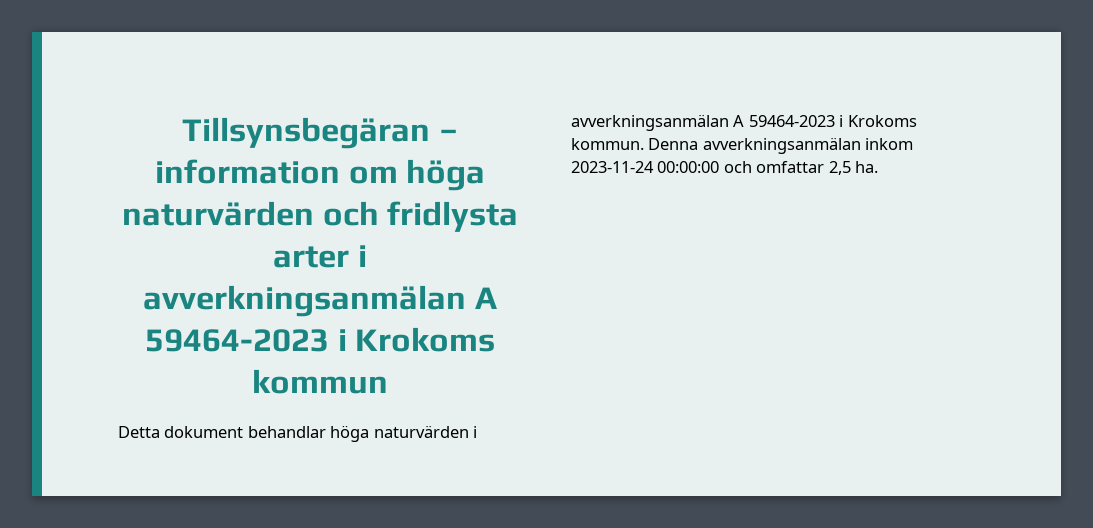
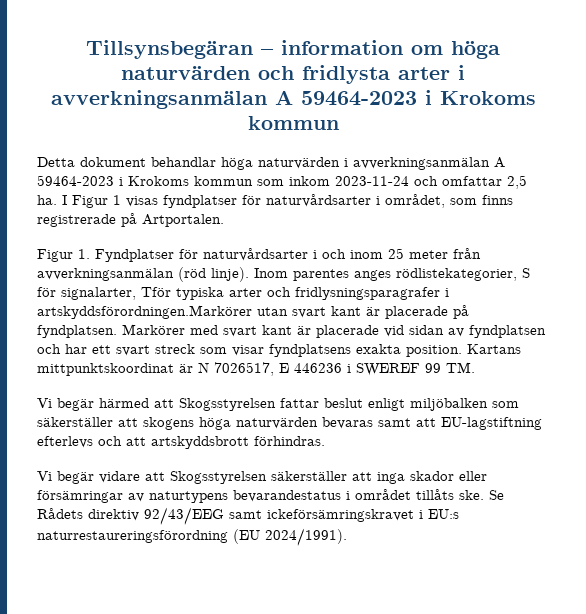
[571,137,861,154] kommun. Denna avverkningsanmälan -> [194,176,284,186] kommun som
[657,161,720,173] 00:00:00 -> (409, 181) none
(879, 167) none -> [62,194,513,208] [37,213,224,227] [37,248,481,262] [37,267,530,282] [37,287,449,300] [37,305,469,319] [37,324,546,338] [37,344,521,357] [37,362,475,376] [37,398,519,411] [37,417,542,430] [37,436,325,449] [37,471,487,484] [37,489,504,503] [37,507,459,525] [37,528,347,546] I Figur 1 visas fyndplatser för naturvårdsarter i området, som finns registrerade på Artportalen. // Figur 1. Fyndplatser för naturvårdsarter i och inom 25 meter från avverkningsanmälan (röd linje). Inom parentes anges rödlistekategorier, S för signalarter, Tför typiska arter och fridlysningsparagrafer i artskyddsförordningen.Markörer utan svart kant är placerade på fyndplatsen. Markörer med svart kant är placerade vid sidan av fyndplatsen och har ett svart streck som visar fyndplatsens exakta position. Kartans mittpunktskoordinat är N 7026517, E 446236 i SWEREF 99 TM. // Vi begär härmed att Skogsstyrelsen fattar beslut enligt miljöbalken som säkerställer att skogens höga naturvärden bevaras samt att EU-lagstiftning efterlevs och att artskyddsbrott förhindras. // Vi begär vidare att Skogsstyrelsen säkerställer att inga skador eller försämringar av naturtypens bevarandestatus i området tillåts ske. Se Rådets direktiv 92/43/EEG samt ickeförsämringskravet i EU:s naturrestaureringsförordning (EU 2024/1991).

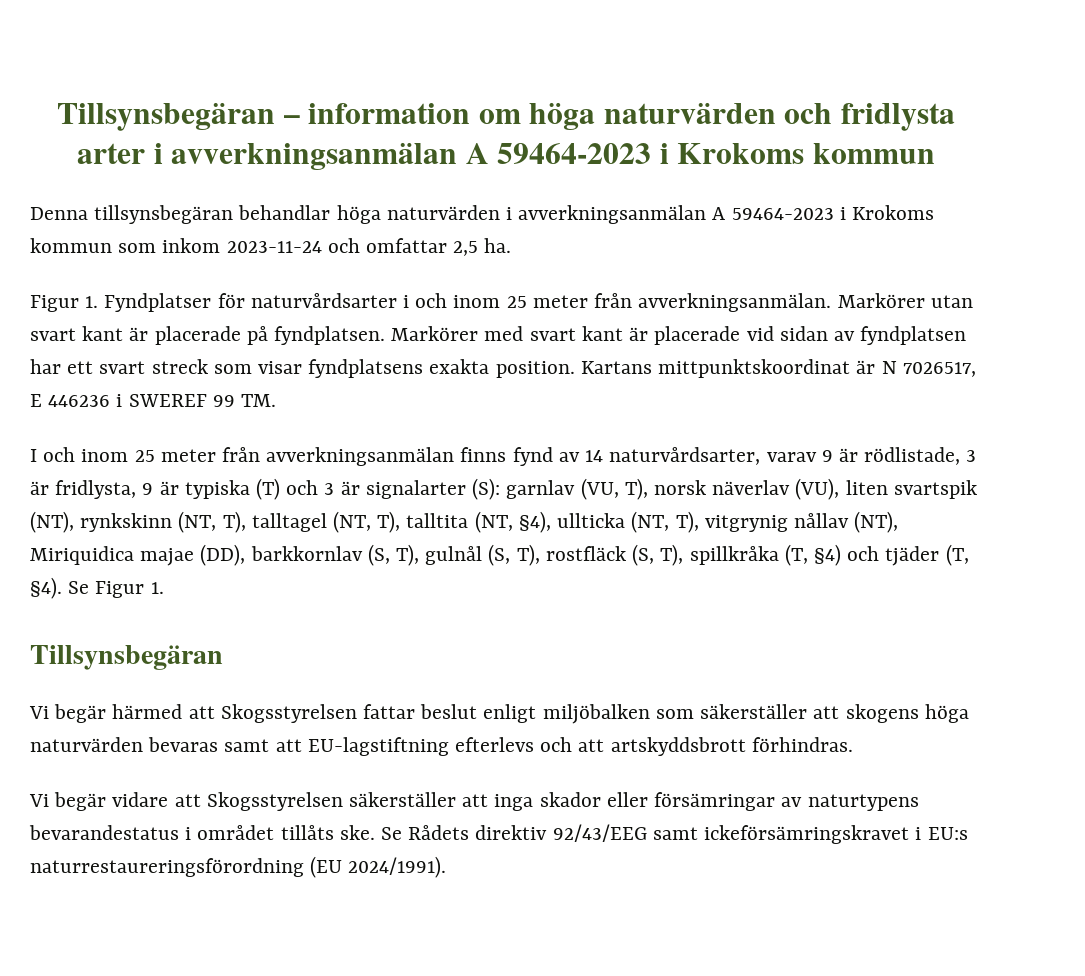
[37,157,146,167] Detta dokument -> [30,205,234,224] Denna tillsynsbegäran
[62,194,513,208] [37,213,224,227] I Figur 1 visas fyndplatser för naturvårdsarter i området, som finns registrerade på Artportalen. -> (512, 245) none
[37,267,530,282] [37,287,449,300] [37,305,252,319] avverkningsanmälan (röd linje). Inom parentes anges rödlistekategorier, S för signalarter, Tför typiska arter och fridlysningsparagrafer i artskyddsförordningen.Markörer -> [638,293,925,312] avverkningsanmälan. Markörer
[37,344,61,354] och -> (967, 335) none
(475, 367) none -> [30,447,977,466] [30,478,977,500] [30,511,899,533] [30,544,969,566] [30,577,164,599] [30,645,223,670] // I och inom 25 meter från avverkningsanmälan finns fynd av 14 naturvårdsarter, varav 9 är rödlistade, 3 är fridlysta, 9 är typiska (T) och 3 är signalarter (S): garnlav (VU, T), norsk näverlav (VU), liten svartspik (NT), rynkskinn (NT, T), talltagel (NT, T), talltita (NT, §4), ullticka (NT, T), vitgrynig nållav (NT), Miriquidica majae (DD), barkkornlav (S, T), gulnål (S, T), rostfläck (S, T), spillkråka (T, §4) och tjäder (T, §4). Se Figur 1. // Tillsynsbegäran

